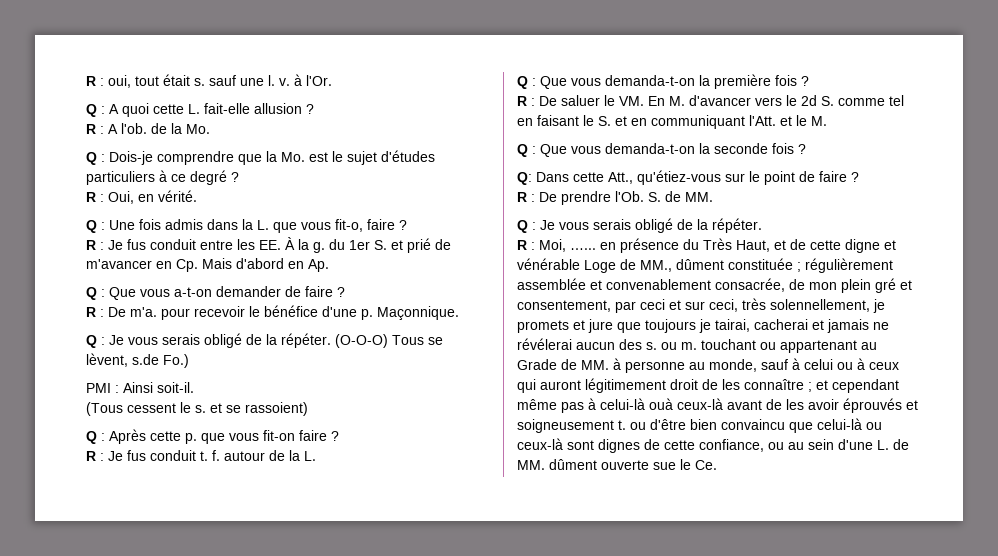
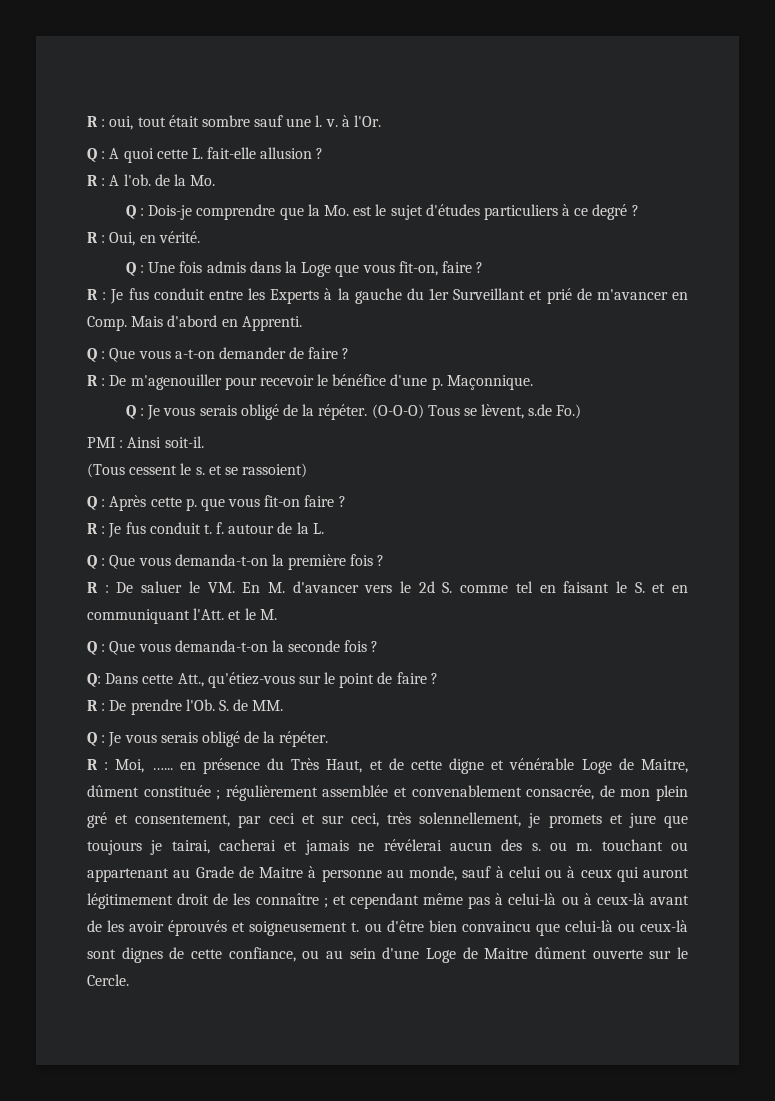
[194,78,205,86] s. -> [201,115,250,127] sombre
[257,219,363,233] L. que vous fit-o, -> [301,261,438,277] Loge que vous fit-on,
[259,237,325,253] EE. À la g. -> [270,288,402,304] Experts à la gauche
[374,240,387,250] S. -> [453,288,526,300] Surveillant
[176,259,198,272] Cp. -> [87,316,127,331] Comp.
[308,259,329,272] Ap. -> [241,316,302,331] Apprenti.
[130,307,157,317] m'a. -> [130,374,222,390] m'agenouiller
[640,260,672,272] MM., -> [641,759,688,773] Maitre,
[581,360,609,370] MM. -> [259,867,303,878] Maitre
[649,398,673,410] ouà -> [561,893,592,905] ou à
[877,439,909,450] [517,459,717,470] L. de MM. dûment ouverte sue le Ce. -> [426,947,688,963] [87,974,129,986] Loge de Maitre dûment ouverte sur le Cercle.

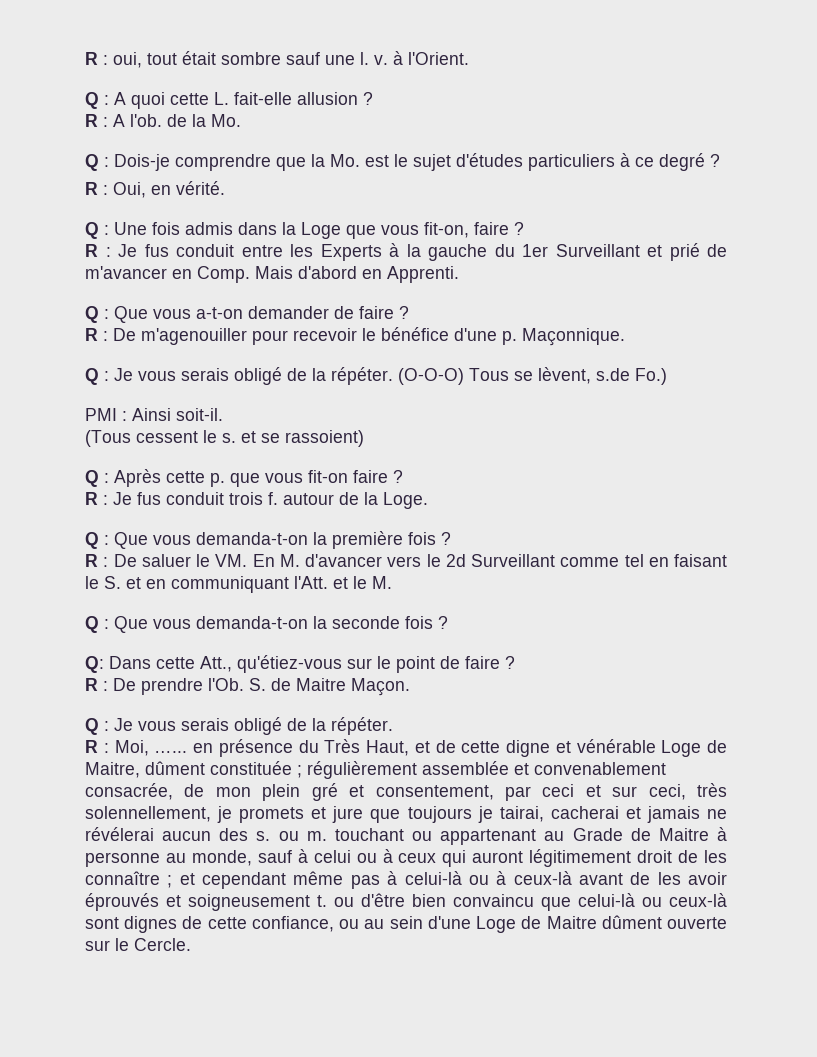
[354,115,382,127] l'Or. -> [408,52,469,65] l'Orient.
[203,524,212,534] t. -> [229,492,263,505] trois
[312,523,324,534] L. -> [383,492,428,509] Loge.
[442,582,453,593] S. -> [471,554,555,567] Surveillant
[252,700,284,711] MM. -> [296,678,410,696] Maitre Maçon.

